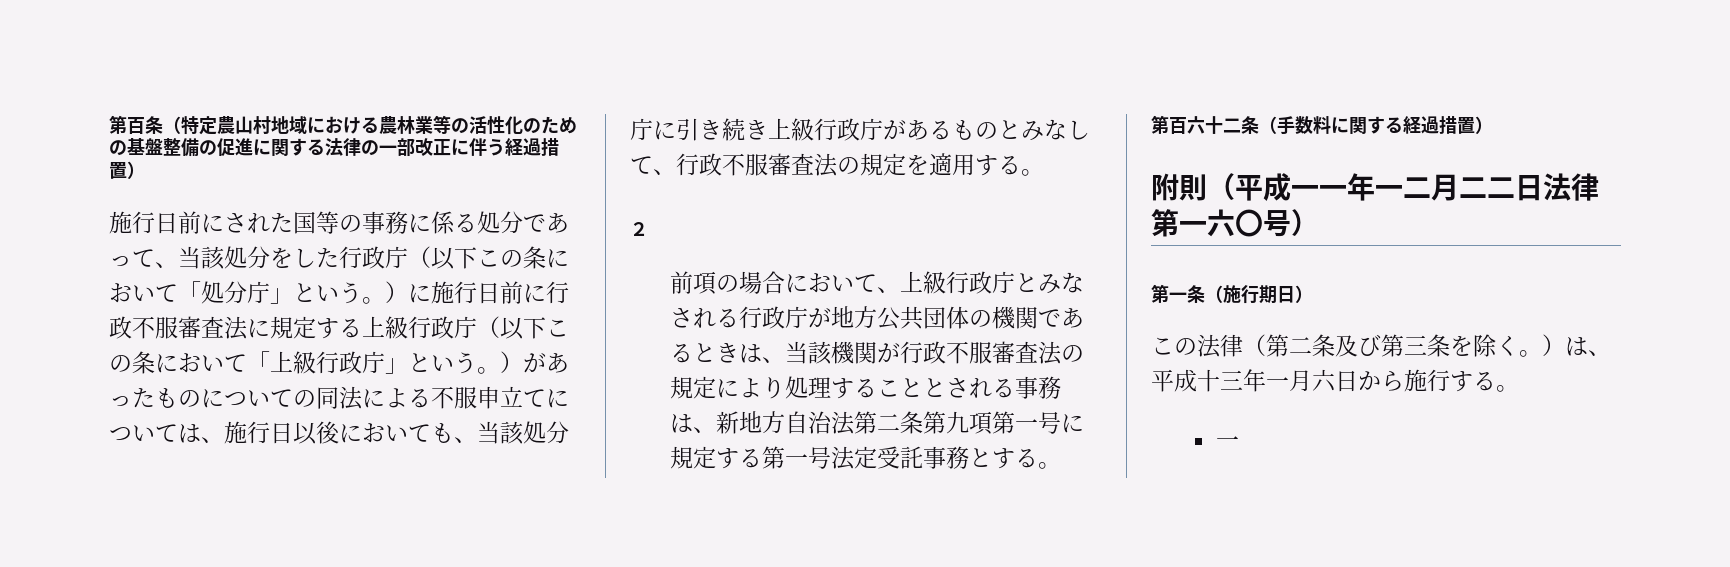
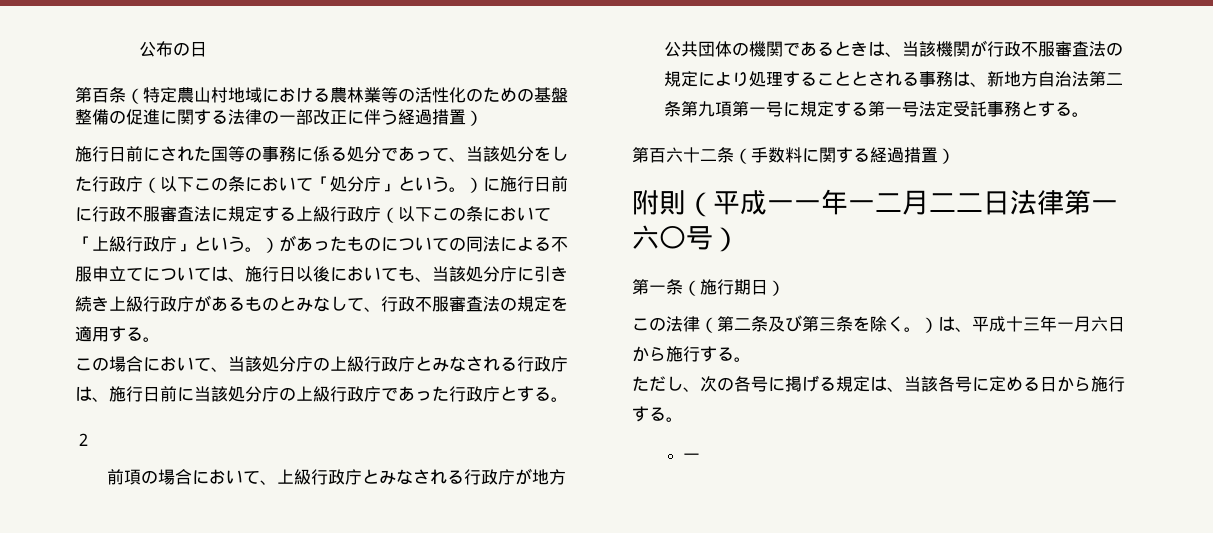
(109, 124) none -> [139,41,208,57] 公布の日 //
(1044, 172) none -> [75,356,568,372] [75,386,568,402] // この場合において、当該処分庁の上級行政庁とみなされる行政庁は、施行日前に当該処分庁の上級行政庁であった行政庁とする。
(1519, 388) none -> [632,375,1125,392] [632,406,683,422] // ただし、次の各号に掲げる規定は、当該各号に定める日から施行する。

